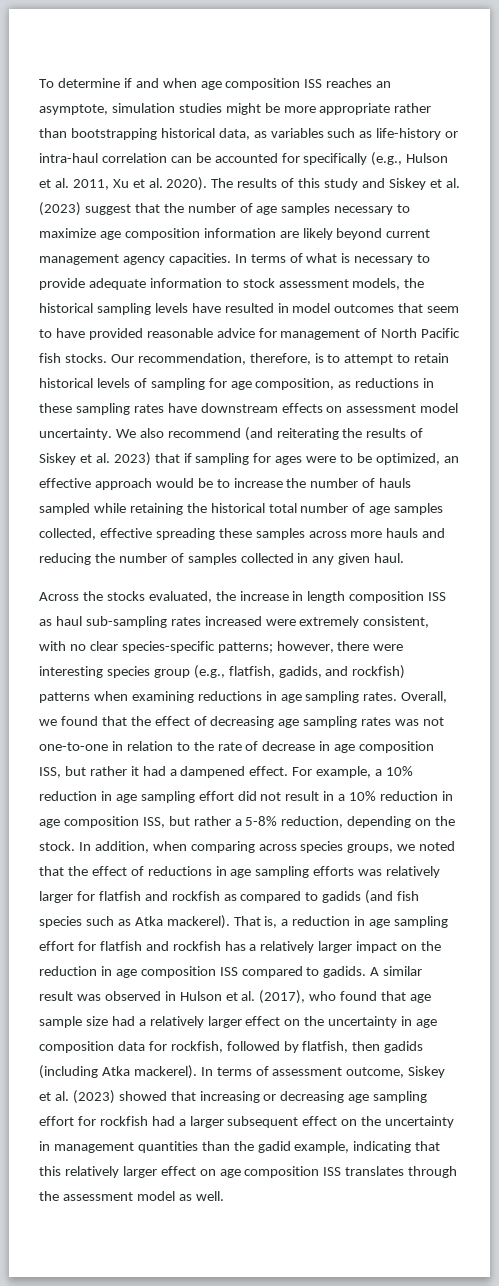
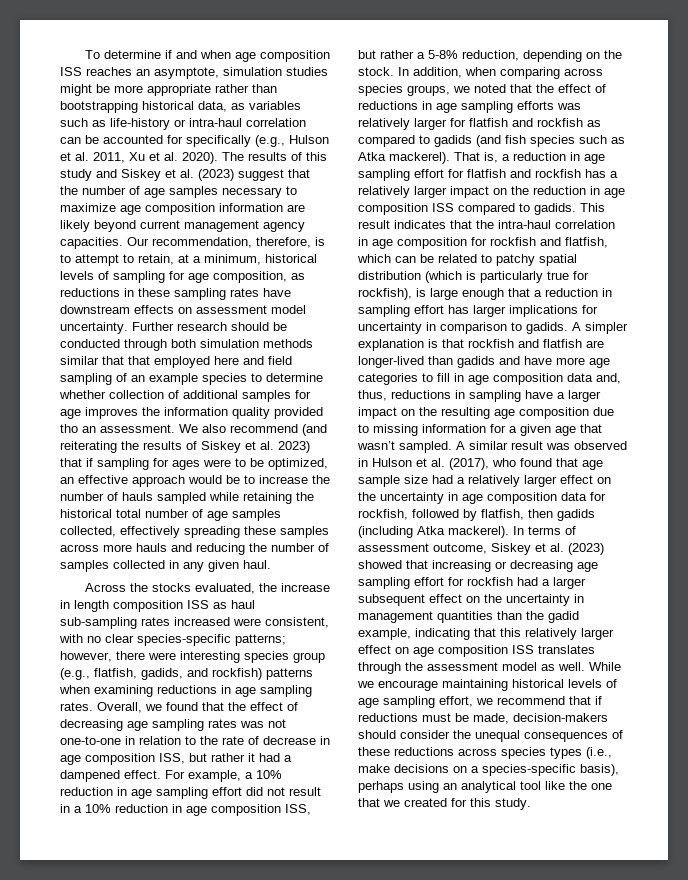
[234,253,431,265] [39,278,425,290] [39,303,460,315] [39,328,461,340] [39,353,107,363] In terms of what is necessary to provide adequate information to stock assessment models, the historical sampling levels have resulted in model outcomes that seem to have provided reasonable advice for management of North Pacific fish stocks. -> (123, 243) none
[414,353,450,363] retain -> [138,254,261,265] retain, at a minimum,
(112, 434) none -> [132,322,287,331] [60,339,313,351] [60,356,292,368] [60,373,323,385] [59,390,311,402] [60,407,323,419] [60,424,175,433] Further research should be conducted through both simulation methods similar that that employed here and field sampling of an example species to determine whether collection of additional samples for age improves the information quality provided tho an assessment.
[99,528,152,538] effective -> [120,526,180,538] effectively
[299,616,360,628] extremely -> (261, 622) none
(367, 972) none -> [580,203,605,212] [358,220,615,229] [358,237,608,249] [357,254,577,266] [358,271,589,283] [358,288,612,300] [358,305,598,317] [358,322,628,334] [358,339,604,351] [358,356,610,368] [358,373,621,385] [358,390,601,402] [358,407,614,419] [358,424,602,436] [357,441,452,453] This result indicates that the intra-haul correlation in age composition for rockfish and flatfish, which can be related to patchy spatial distribution (which is particularly true for rockfish), is large enough that a reduction in sampling effort has larger implications for uncertainty in comparison to gadids. A simpler explanation is that rockfish and flatfish are longer-lived than gadids and have more age categories to fill in age composition data and, thus, reductions in sampling have a larger impact on the resulting age composition due to missing information for a given age that wasn’t sampled.
(224, 1196) none -> [589,662,621,671] [357,679,617,691] [358,696,602,708] [358,713,608,724] [358,730,623,742] [358,747,612,759] [358,764,619,776] [358,781,612,793] [358,798,531,810] While we encourage maintaining historical levels of age sampling effort, we recommend that if reductions must be made, decision-makers should consider the unequal consequences of these reductions across species types (i.e., make decisions on a species-specific basis), perhaps using an analytical tool like the one that we created for this study.

